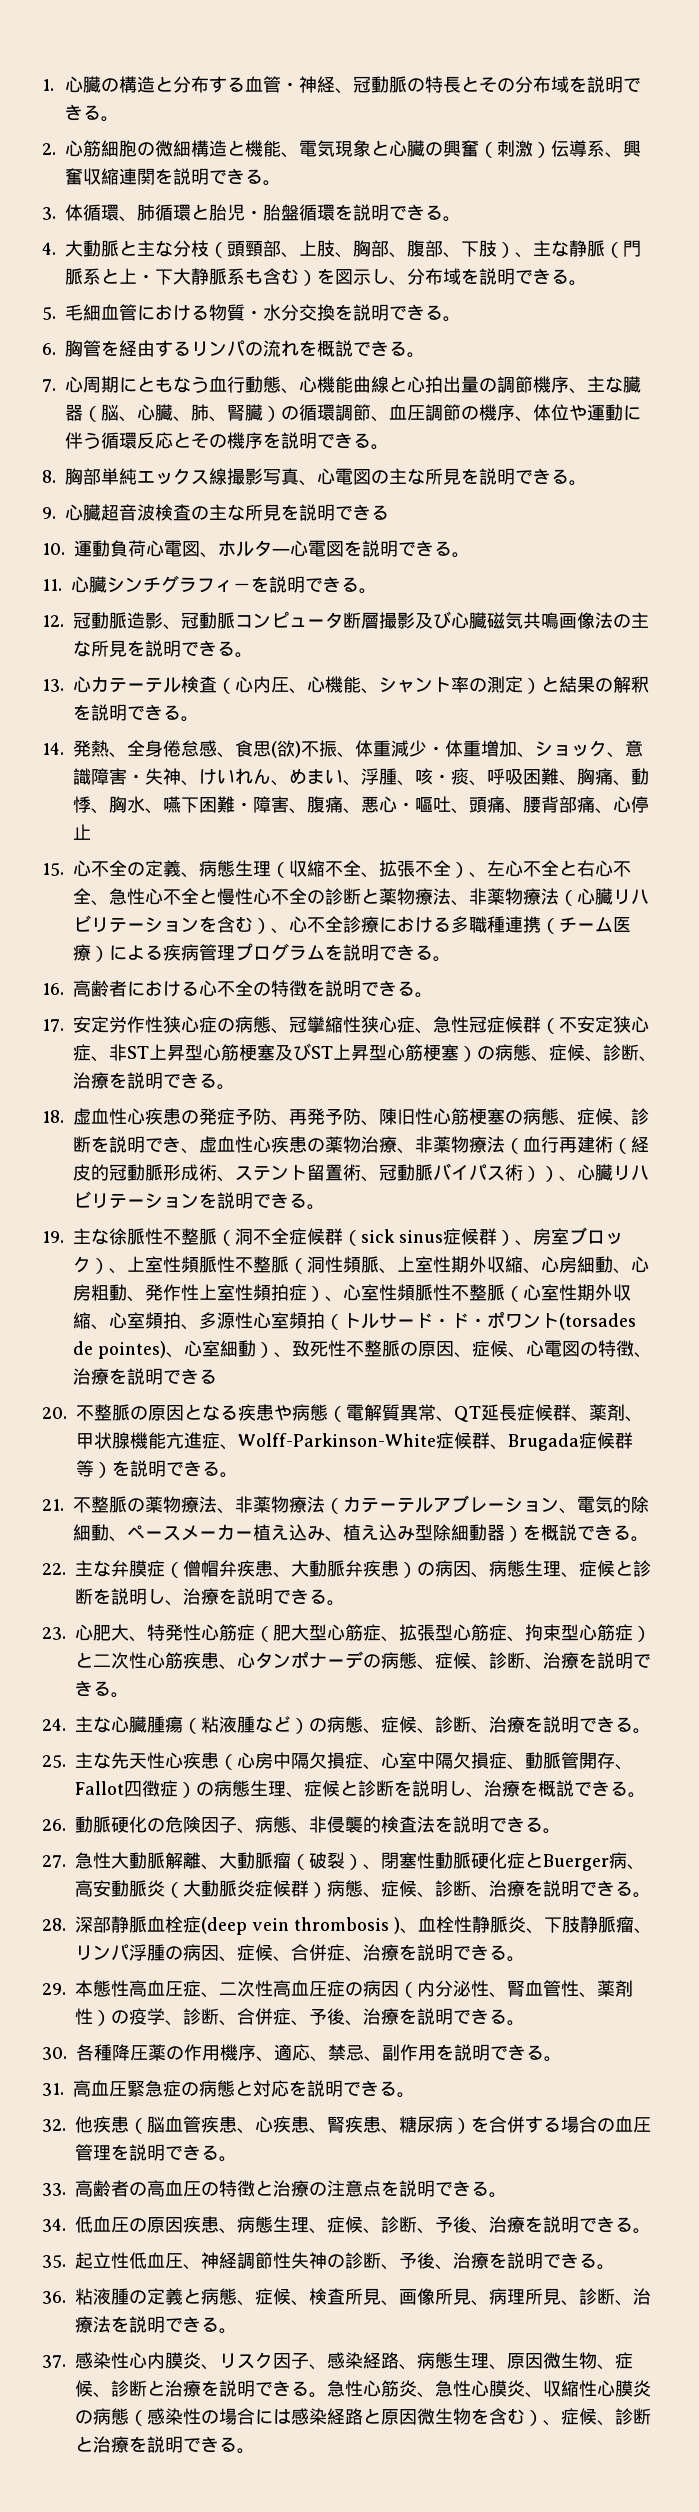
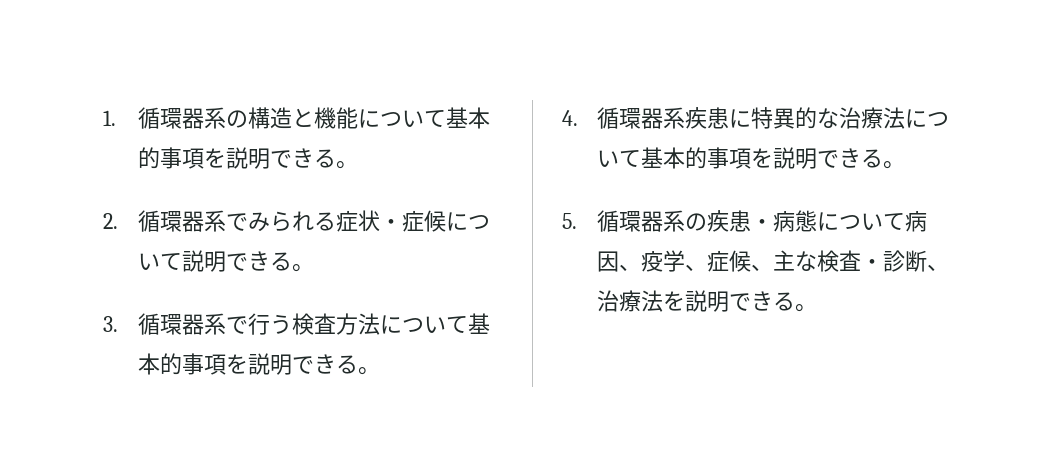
[64,76,569,94] 心臓の構造と分布する血管・神経、冠動脈の特長とその分布域 -> [138,107,491,129] [138,147,205,169] 循環器系の構造と機能について基本的事項
[65,140,641,158] [65,168,281,186] [42,204,461,222] [42,240,641,258] [65,268,587,286] [42,304,461,322] [42,340,425,358] [42,376,641,394] [65,404,641,422] [65,432,389,450] [42,468,587,486] [42,504,389,521] [42,540,470,558] [42,575,377,594] [42,611,649,630] [73,640,253,658] [42,676,649,694] [73,704,199,722] [42,740,643,758] [73,768,649,786] [73,796,649,814] [73,824,91,840] [42,860,631,878] [73,888,649,906] [73,915,631,934] [73,943,451,962] [42,980,433,998] [42,1016,649,1034] [73,1043,657,1062] [73,1072,235,1090] [42,1108,649,1126] [73,1136,649,1154] [73,1163,649,1182] [73,1191,325,1210] [42,1227,623,1246] [73,1256,649,1274] [73,1284,631,1302] [73,1311,636,1330] [73,1340,652,1359] [73,1368,217,1385] [42,1404,643,1422] [76,1432,633,1451] [76,1460,238,1478] [42,1495,649,1514] [73,1524,649,1542] [42,1560,651,1578] [75,1588,345,1606] [42,1624,651,1642] [75,1651,651,1670] [75,1680,129,1698] [42,1716,651,1734] [42,1752,633,1770] [75,1780,646,1798] [42,1816,561,1834] [42,1852,645,1871] [75,1880,651,1898] [42,1916,652,1935] [75,1944,525,1962] [42,1980,633,1998] [75,2008,525,2026] [42,2044,562,2062] [42,2080,415,2098] [42,2116,651,2134] [75,2144,237,2162] [42,2180,507,2198] [42,2216,651,2234] [42,2252,615,2270] [42,2288,579,2306] 心筋細胞の微細構造と機能、電気現象と心臓の興奮（刺激）伝導系、興奮収縮連関を説明できる。 // 3.体循環、肺循環と胎児・胎盤循環を説明できる。 // 4.大動脈と主な分枝（頭頸部、上肢、胸部、腹部、下肢）、主な静脈（門脈系と上・下大静脈系も含む）を図示し、分布域を説明できる。 // 5.毛細血管における物質・水分交換を説明できる。 // 6.胸管を経由するリンパの流れを概説できる。 // 7.心周期にともなう血行動態、心機能曲線と心拍出量の調節機序、主な臓器（脳、心臓、肺、腎臓）の循環調節、血圧調節の機序、体位や運動に伴う循環反応とその機序を説明できる。 // 8.胸部単純エックス線撮影写真、心電図の主な所見を説明できる。 // 9.心臓超音波検査の主な所見を説明できる // 10.運動負荷心電図、ホルタ―心電図を説明できる。 // 11.心臓シンチグラフィ－を説明できる。 // 12.冠動脈造影、冠動脈コンピュータ断層撮影及び心臓磁気共鳴画像法の主な所見を説明できる。 // 13.心カテーテル検査（心内圧、心機能、シャント率の測定）と結果の解釈を説明できる。 // 14.発熱、全身倦怠感、食思(欲)不振、体重減少・体重増加、ショック、意識障害・失神、けいれん、めまい、浮腫、咳・痰、呼吸困難、胸痛、動悸、胸水、嚥下困難・障害、腹痛、悪心・嘔吐、頭痛、腰背部痛、心停止 // 15.心不全の定義、病態生理（収縮不全、拡張不全）、左心不全と右心不全、急性心不全と慢性心不全の診断と薬物療法、非薬物療法（心臓リハビリテーションを含む）、心不全診療における多職種連携（チーム医療）による疾病管理プログラムを説明できる。 // 16.高齢者における心不全の特徴を説明できる。 // 17.安定労作性狭心症の病態、冠攣縮性狭心症、急性冠症候群（不安定狭心症、非ST上昇型心筋梗塞及びST上昇型心筋梗塞）の病態、症候、診断、治療を説明できる。 // 18.虚血性心疾患の発症予防、再発予防、陳旧性心筋梗塞の病態、症候、診断を説明でき、虚血性心疾患の薬物治療、非薬物療法（血行再建術（経皮的冠動脈形成術、ステント留置術、冠動脈バイパス術））、心臓リハビリテーションを説明できる。 // 19.主な徐脈性不整脈（洞不全症候群（sick sinus症候群）、房室ブロック）、上室性頻脈性不整脈（洞性頻脈、上室性期外収縮、心房細動、心房粗動、発作性上室性頻拍症）、心室性頻脈性不整脈（心室性期外収縮、心室頻拍、多源性心室頻拍（トルサード・ド・ポワント(torsades de pointes)、心室細動）、致死性不整脈の原因、症候、心電図の特徴、治療を説明できる // 20.不整脈の原因となる疾患や病態（電解質異常、QT延長症候群、薬剤、甲状腺機能亢進症、Wolff-Parkinson-White症候群、Brugada症候群等）を説明できる。 // 21.不整脈の薬物療法、非薬物療法（カテーテルアブレーション、電気的除細動、ペースメーカー植え込み、植え込み型除細動器）を概説できる。 // 22.主な弁膜症（僧帽弁疾患、大動脈弁疾患）の病因、病態生理、症候と診断を説明し、治療を説明できる。 // 23.心肥大、特発性心筋症（肥大型心筋症、拡張型心筋症、拘束型心筋症）と二次性心筋疾患、心タンポナーデの病態、症候、診断、治療を説明できる。 // 24.主な心臓腫瘍（粘液腫など）の病態、症候、診断、治療を説明できる。 // 25.主な先天性心疾患（心房中隔欠損症、心室中隔欠損症、動脈管開存、Fallot四徴症）の病態生理、症候と診断を説明し、治療を概説できる。 // 26.動脈硬化の危険因子、病態、非侵襲的検査法を説明できる。 // 27.急性大動脈解離、大動脈瘤（破裂）、閉塞性動脈硬化症とBuerger病、高安動脈炎（大動脈炎症候群）病態、症候、診断、治療を説明できる。 // 28.深部静脈血栓症(deep vein thrombosis )、血栓性静脈炎、下肢静脈瘤、リンパ浮腫の病因、症候、合併症、治療を説明できる。 // 29.本態性高血圧症、二次性高血圧症の病因（内分泌性、腎血管性、薬剤性）の疫学、診断、合併症、予後、治療を説明できる。 // 30.各種降圧薬の作用機序、適応、禁忌、副作用を説明できる。 // 31.高血圧緊急症の病態と対応を説明できる。 // 32.他疾患（脳血管疾患、心疾患、腎疾患、糖尿病）を合併する場合の血圧管理を説明できる。 // 33.高齢者の高血圧の特徴と治療の注意点を説明できる。 // 34.低血圧の原因疾患、病態生理、症候、診断、予後、治療を説明できる。 // 35.起立性低血圧、神経調節性失神の診断、予後、治療を説明できる。 // 36.粘液腫の定義と病態、症候、検査所見、画像所見、病理所見、 -> [138,210,491,232] [138,250,315,272] [103,313,491,335] [138,353,381,375] [562,107,950,129] [597,147,906,169] [562,210,928,232] [597,250,884,272] 循環器系でみられる症状・症候について説明できる。 // 3.循環器系で行う検査方法について基本的事項を説明できる。 // 4.循環器系疾患に特異的な治療法について基本的事項を説明できる。 // 5.循環器系の疾患・病態について病因、疫学、症候、主な検査・
[42,2352,633,2370] [75,2380,651,2398] [75,2408,651,2426] [75,2436,255,2454] // 37.感染性心内膜炎、リスク因子、感染経路、病態生理、原因微生物、症候、診断と治療を説明できる。急性心筋炎、急性心膜炎、収縮性心膜炎の病態（感染性の場合には感染経路と原因微生物を含む）、症候、診断と治療を説明できる。 -> (818, 308) none

